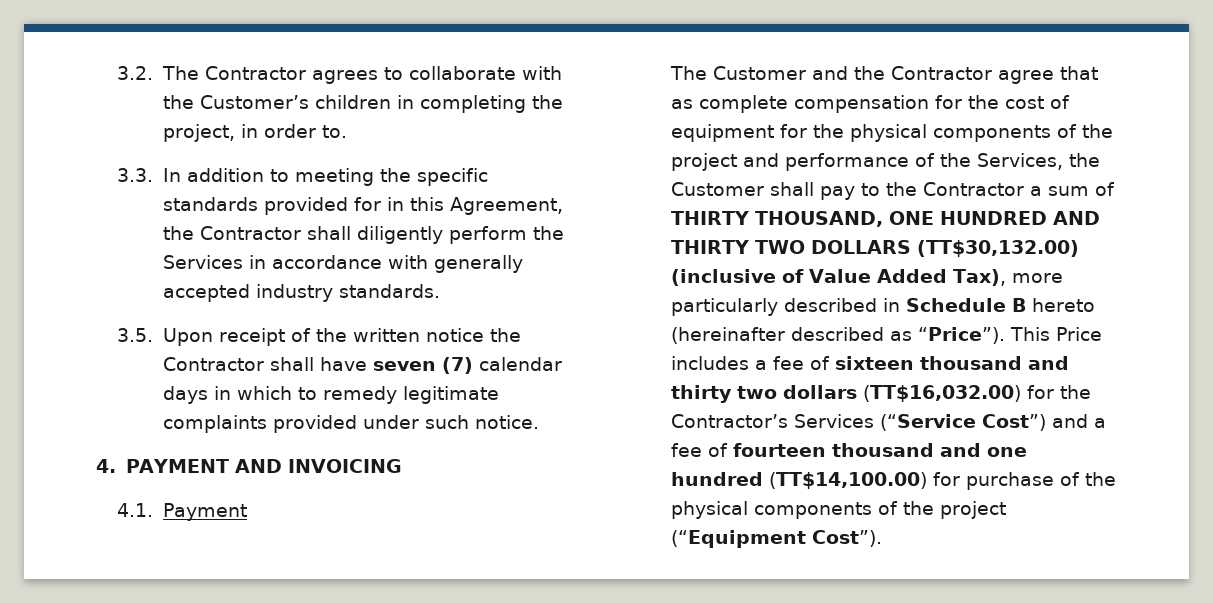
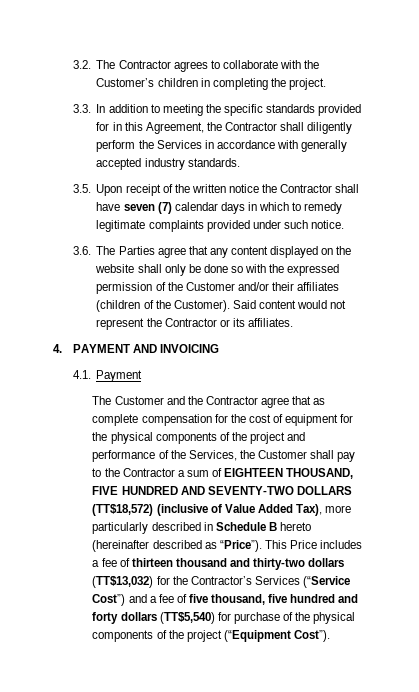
[162,124,347,142] project, in order to. -> [288,78,326,90] project.
(539, 422) none -> [72,246,352,258] [95,264,340,276] [96,282,340,294] [96,300,347,312] [96,318,293,330] // 3.6. The Parties agree that any content displayed on the website shall only be done so with the expressed permission of the Customer and/or their affiliates (children of the Customer). Said content would not represent the Contractor or its affiliates.
[671,211,1101,227] [671,240,1080,257] THIRTY THOUSAND, ONE HUNDRED AND THIRTY TWO DOLLARS (TT$30,132.00) -> [224,468,354,479] [92,486,352,495] [92,504,154,516] EIGHTEEN THOUSAND, FIVE HUNDRED AND SEVENTY-TWO DOLLARS (TT$18,572)
[835,356,1070,370] [671,385,1022,403] sixteen thousand and thirty two dollars (TT$16,032.00) -> [131,558,345,570] [92,576,154,588] thirteen thousand and thirty-two dollars (TT$13,032)
[733,443,1028,457] [671,472,928,489] fourteen thousand and one hundred (TT$14,100.00) -> [188,594,359,605] [92,612,215,624] five thousand, five hundred and forty dollars (TT$5,540)

